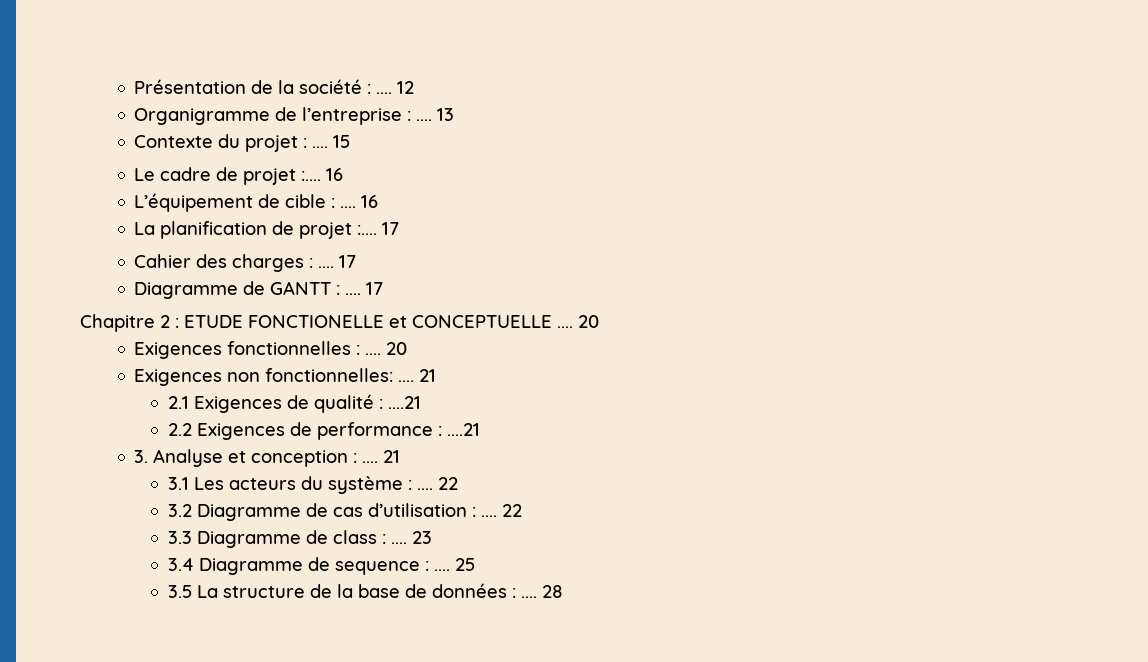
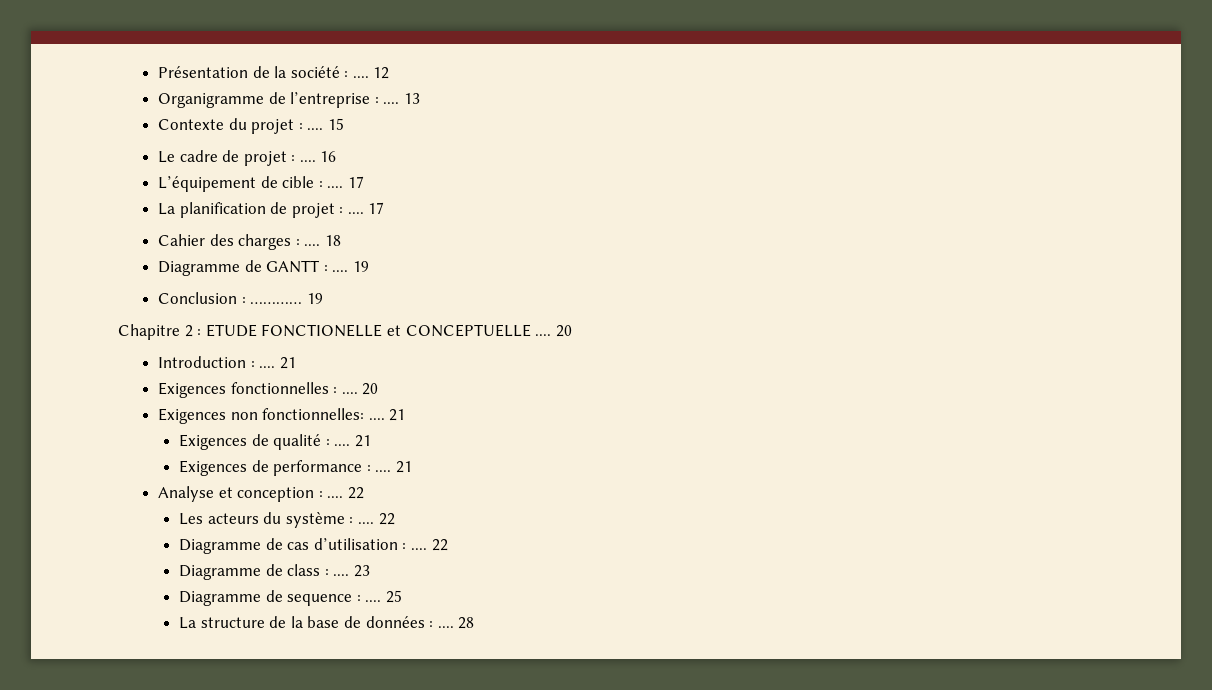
[301,171,322,181] :.... -> [291,155,316,162] : ....
[361,195,379,208] 16 -> [347,176,364,188] 17
[357,225,378,235] :.... -> [339,207,364,214] : ....
[339,255,357,268] 17 -> [324,235,341,246] 18
[366,282,384,295] 17 -> [352,261,369,272] [157,292,323,304] 19 // Conclusion : ………… 19
(599, 321) none -> [157,356,296,369] // Introduction : .... 21
[168,396,190,409] 2.1 -> (406, 415) none
[388,396,422,409] [168,423,193,436] ....21 // 2.2 -> [334,435,372,447] .... 21 //
[447,423,481,436] [134,450,149,463] ....21 // 3. -> [375,461,413,473] .... 21 //
[383,450,401,463] [168,477,190,490] 21 // 3.1 -> [347,487,364,499] 22 //
[168,504,193,517] 3.2 -> (395, 519) none
[168,531,193,544] 3.3 -> (448, 545) none
[168,558,195,571] 3.4 -> (371, 571) none
[168,585,193,598] 3.5 -> (403, 596) none

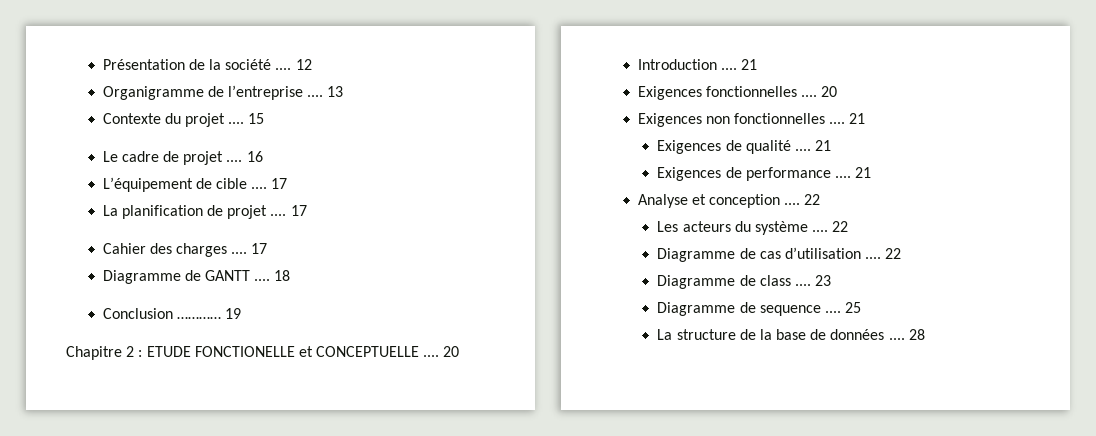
[344,71,349,78] : -> (272, 64) none
[374,97,379,104] : -> (304, 92) none
[298,123,303,130] : -> (226, 120) none
[291,155,296,162] : -> (224, 158) none
[318,181,323,188] : -> (248, 183) none
[339,207,344,214] : -> (268, 212) none
[295,235,341,246] : .... 18 -> [231,243,268,254] .... 17
[323,261,369,272] : .... 19 -> [254,270,291,281] .... 18
[241,297,246,304] : -> (173, 313) none
[250,361,255,368] : -> (717, 64) none
[333,387,338,394] : -> (797, 91) none
[262,408,365,420] fonctionnelles: -> [734,113,826,124] fonctionnelles
[325,439,330,446] : -> (791, 147) none
[366,465,371,472] : -> (831, 174) none
[318,491,323,498] : -> (781, 201) none
[349,517,354,524] : -> (808, 228) none
[402,543,407,550] : -> (861, 253) none
[324,569,329,576] : -> (791, 280) none
[356,595,361,602] : -> (821, 310) none
[429,621,434,628] : -> (885, 334) none

